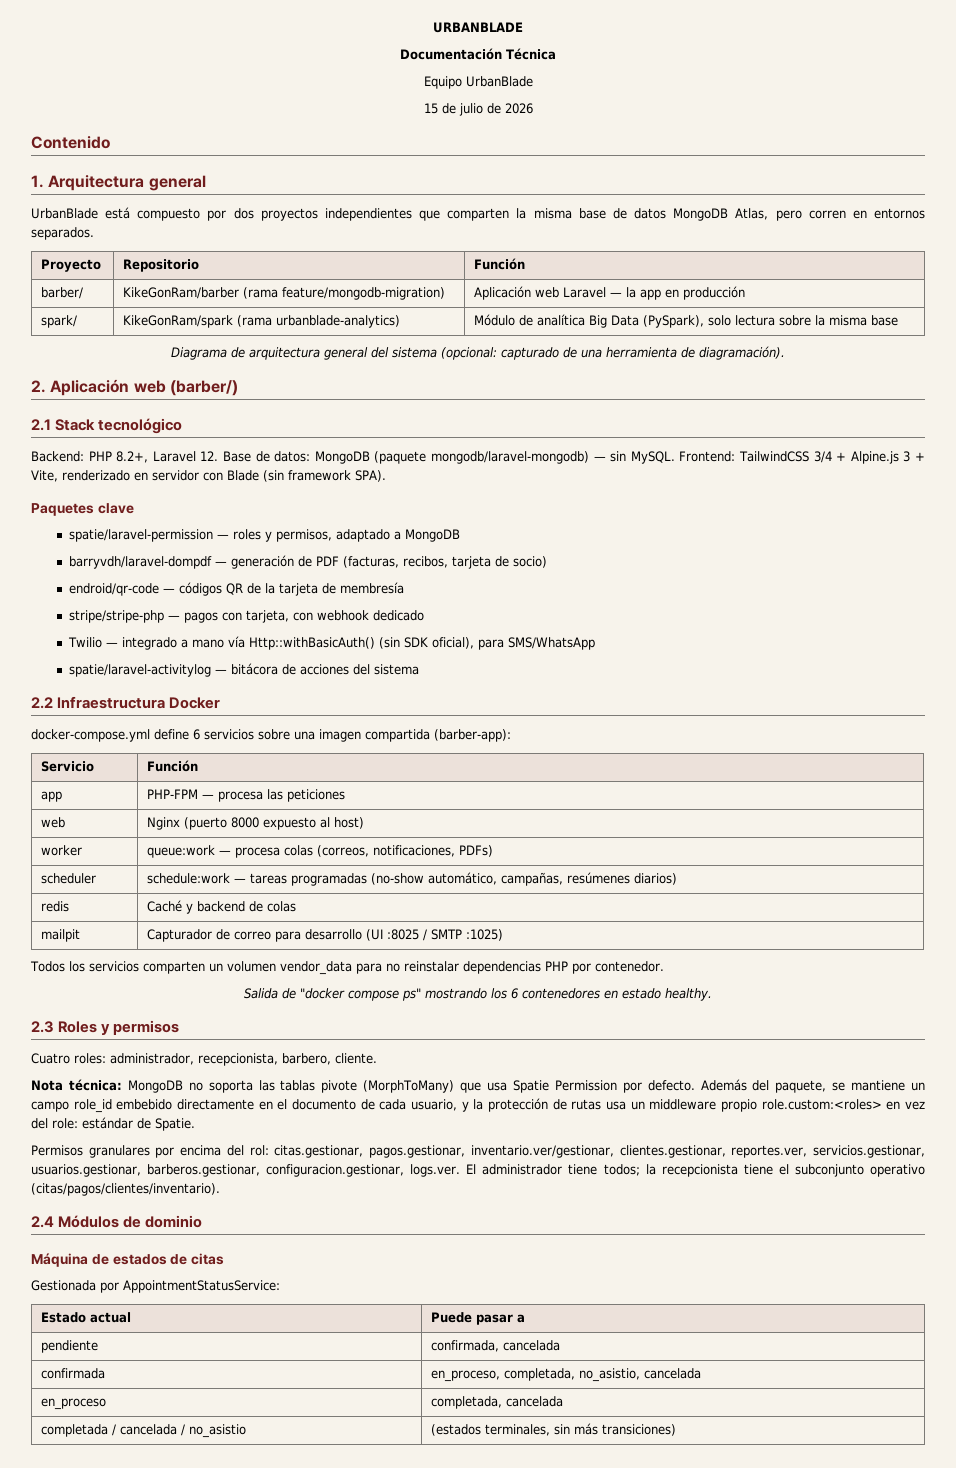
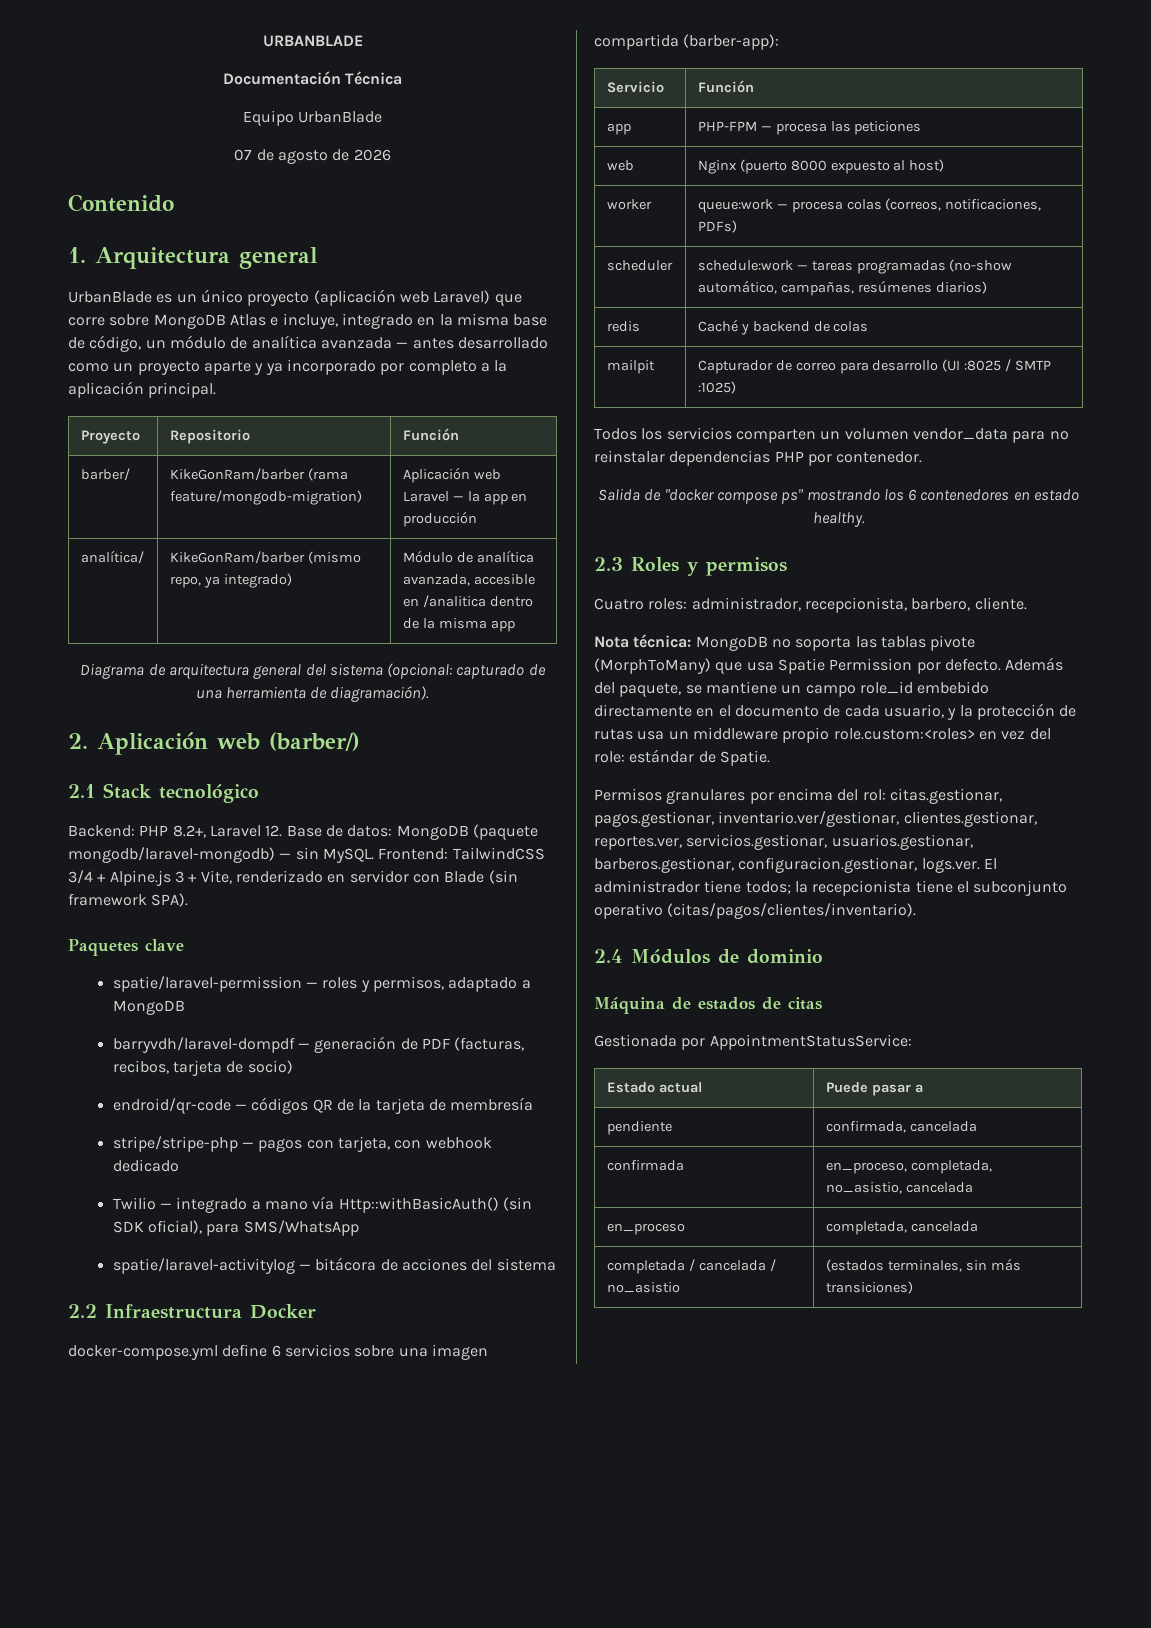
[423,103,483,116] 15 de julio -> [234,149,328,164] 07 de agosto
[105,207,925,221] [31,227,94,240] está compuesto por dos proyectos independientes que comparten la misma base de datos MongoDB Atlas, pero corren en entornos separados. -> [156,289,522,306] [68,313,548,329] [68,335,548,352] [68,359,508,375] [68,381,217,398] es un único proyecto (aplicación web Laravel) que corre sobre MongoDB Atlas e incluye, integrado en la misma base de código, un módulo de analítica avanzada — antes desarrollado como un proyecto aparte y ya incorporado por completo a la aplicación principal.
[40,315,77,328] [122,315,400,328] [473,314,898,328] spark/ | KikeGonRam/spark (rama urbanblade-analytics) | Módulo de analítica Big Data (PySpark), solo lectura sobre la misma base -> [80,550,144,564] [169,551,361,564] [169,573,292,588] [402,550,534,563] [402,574,535,586] [402,595,533,608] [402,618,515,632] analítica/ | KikeGonRam/barber (mismo repo, ya integrado) | Módulo de analítica avanzada, accesible en /analitica dentro de la misma app

